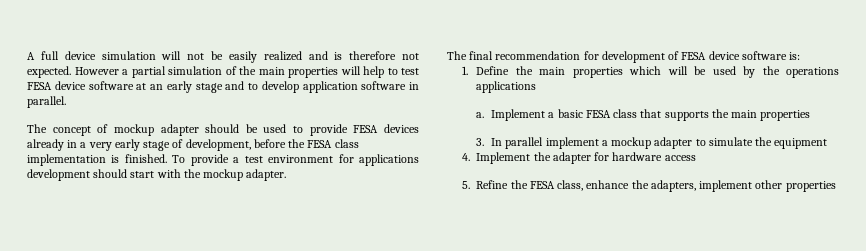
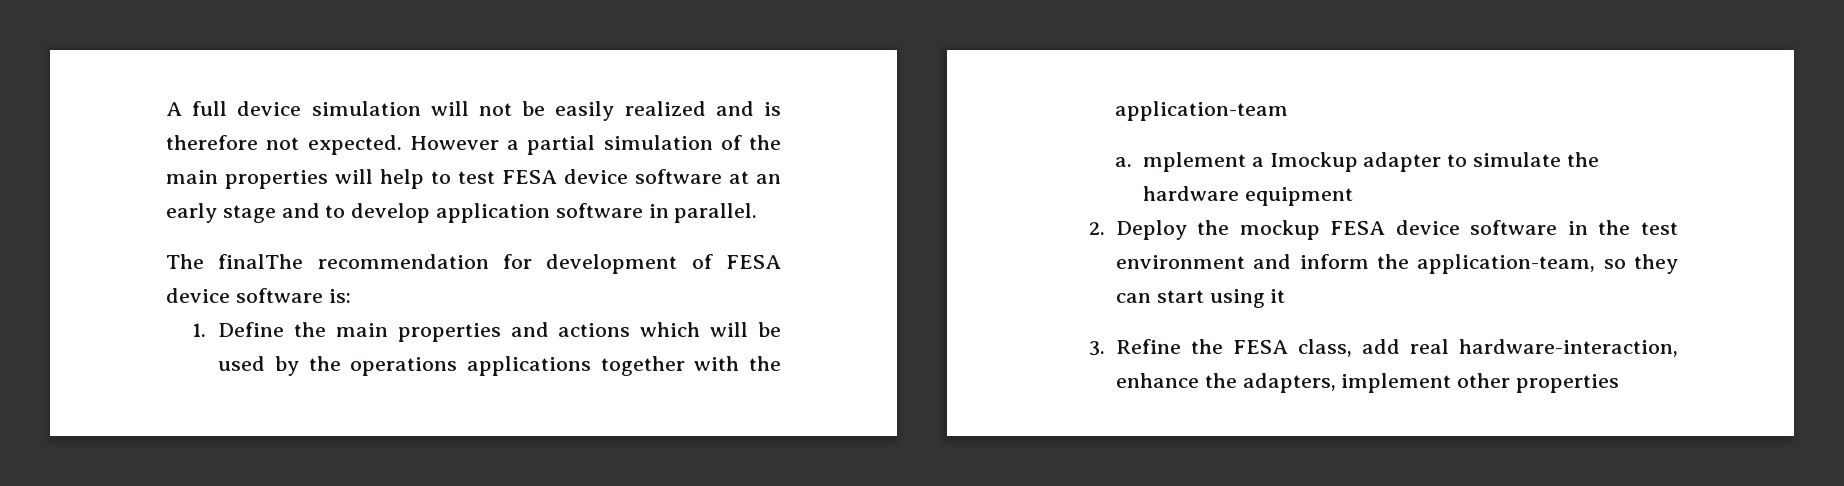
[52,124,419,136] [27,139,359,151] [27,154,419,166] [27,169,287,181] [447,51,494,60] concept of mockup adapter should be used to provide FESA devices already in a very early stage of development, before the FESA class implementation is finished. To provide a test environment for applications development should start with the mockup adapter. // The final -> [218,254,304,269] finalThe
(623, 72) none -> [510,322,631,337] and actions
[476,109,811,121] [476,137,652,149] // a. Implement a basic FESA class that supports the main properties // 3. In parallel implement a mockup -> [600,356,781,376] [1115,101,1289,121] [1115,152,1358,172] together with the application-team // a. mplement a Imockup
(773, 141) none -> [1143,186,1240,201] hardware
[461,152,696,164] [461,181,470,189] 4. Implement the adapter for hardware access // 5. -> [1089,220,1678,240] [1115,254,1678,274] [1115,289,1286,308] [1089,341,1106,356] 2. Deploy the mockup FESA device software in the test environment and inform the application-team, so they can start using it // 3.
(584, 185) none -> [1361,339,1678,357] add real hardware-interaction,

